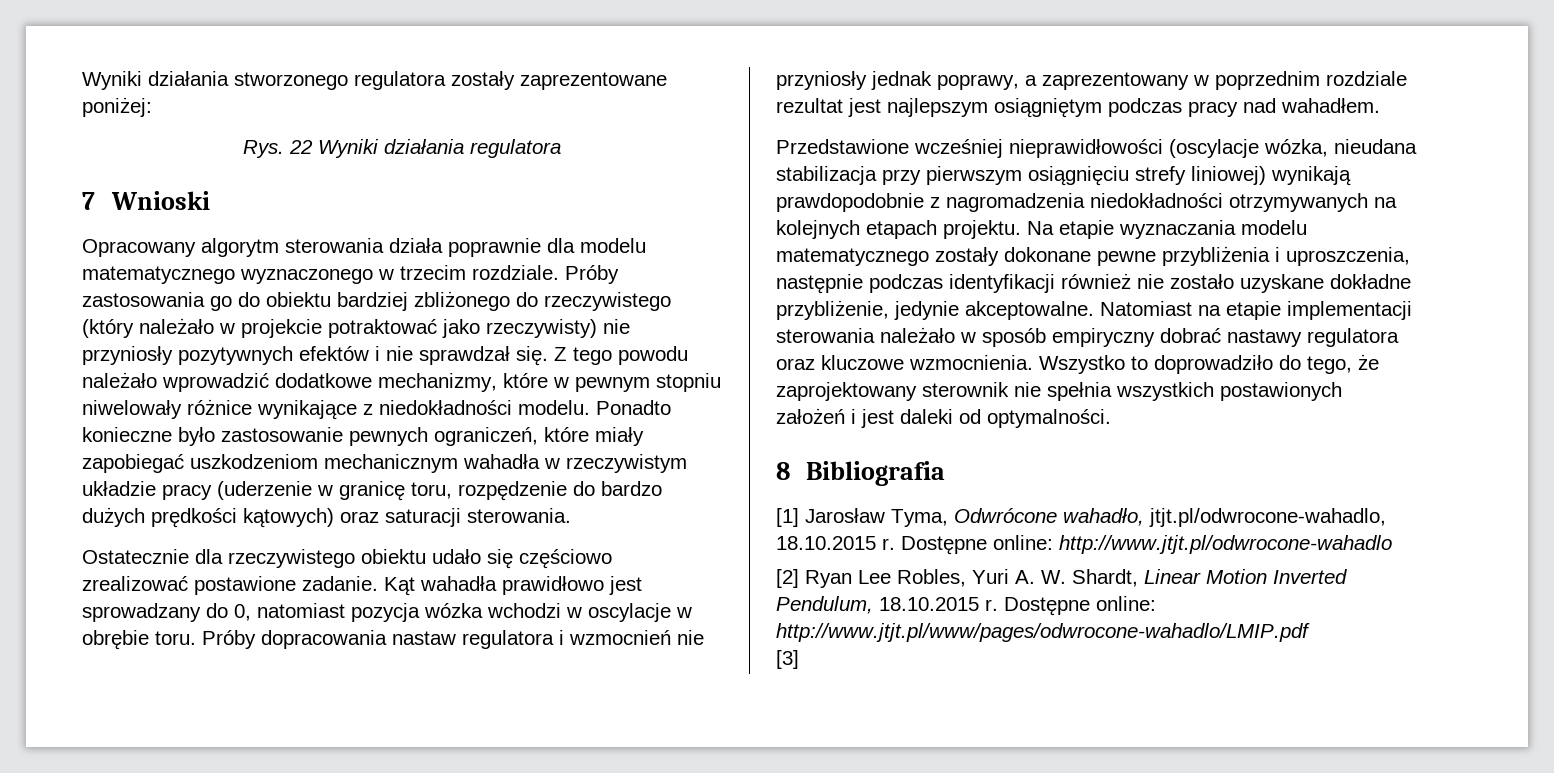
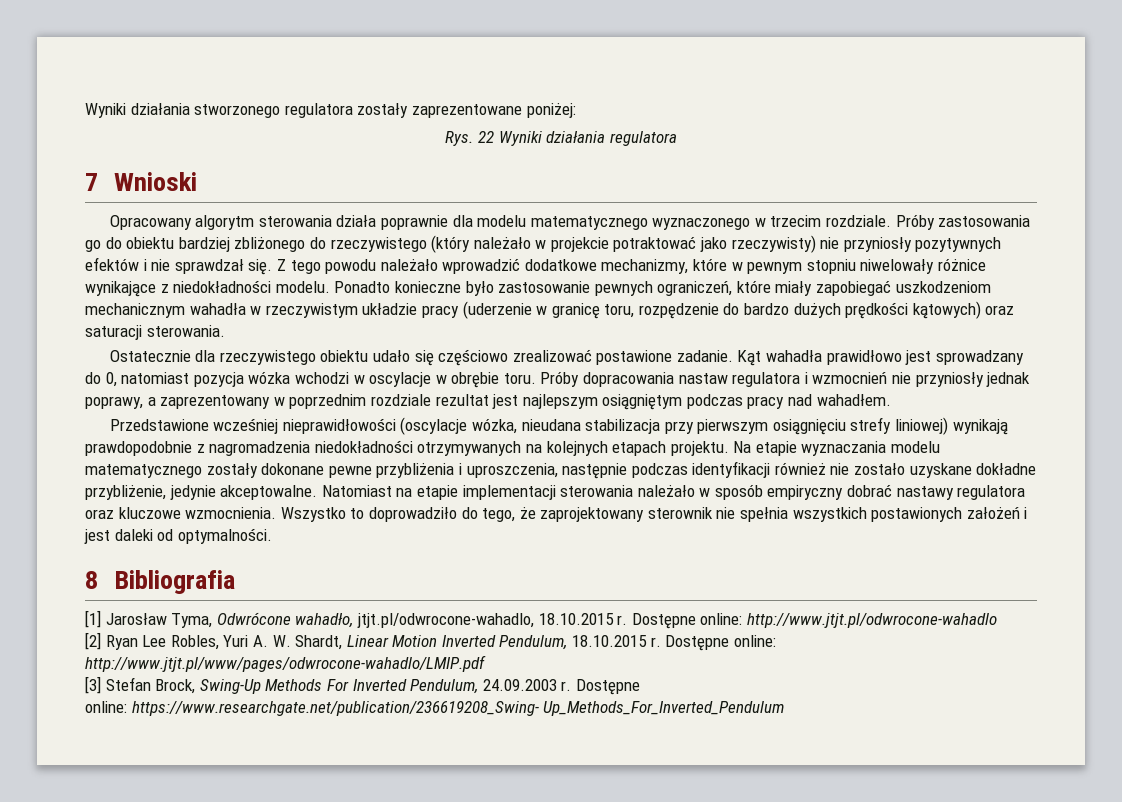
(799, 659) none -> [105,677,640,695] [85,701,785,716] Stefan Brock, Swing-Up Methods For Inverted Pendulum, 24.09.2003 r. Dostępne // online: https://www.researchgate.net/publication/236619208_Swing- Up_Methods_For_Inverted_Pendulum

